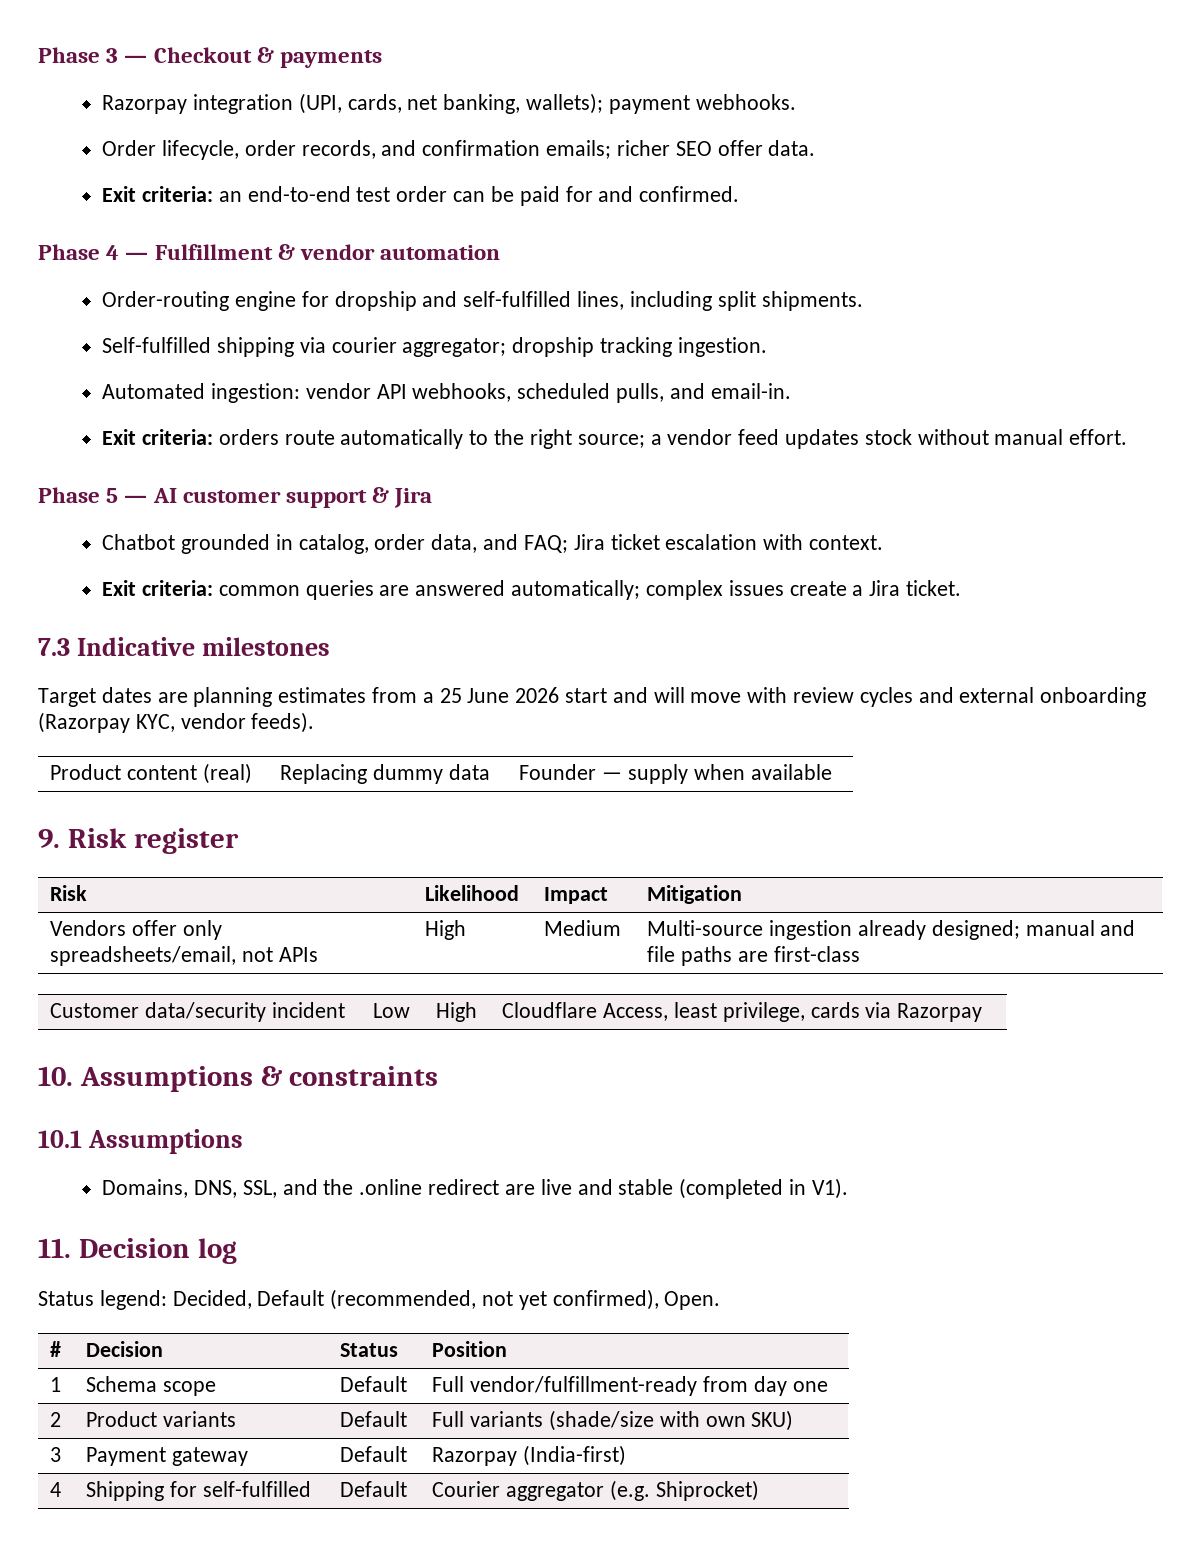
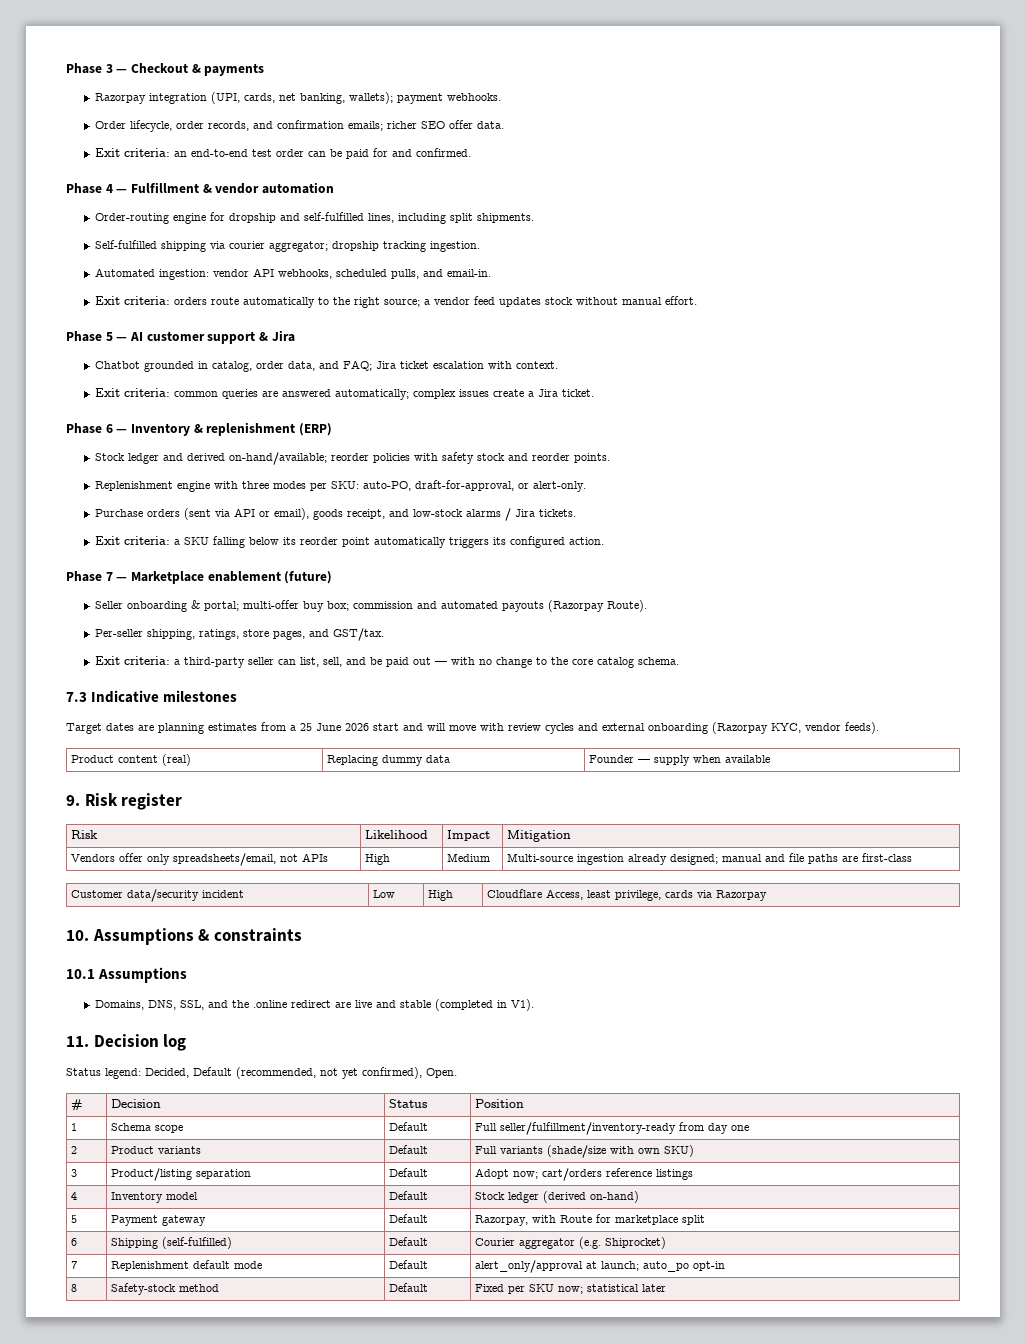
(961, 588) none -> [66,422,332,436] [94,452,610,465] [94,480,586,492] [94,508,576,521] [94,536,604,548] [66,571,333,584] [94,600,647,612] [94,628,384,641] [94,656,679,668] // Phase 6 — Inventory & replenishment (ERP) // Stock ledger and derived on-hand/available; reorder policies with safety stock and reorder points. // Replenishment engine with three modes per SKU: auto-PO, draft-for-approval, or alert-only. // Purchase orders (sent via API or email), goods receipt, and low-stock alarms / Jira tickets. // Exit criteria: a SKU falling below its reorder point automatically triggers its configured action. // Phase 7 — Marketplace enablement (future) // Seller onboarding & portal; multi-offer buy box; commission and automated payouts (Razorpay Route). // Per-seller shipping, ratings, store pages, and GST/tax. // Exit criteria: a third-party seller can list, sell, and be paid out — with no change to the core catalog schema.
[470,1376,698,1396] vendor/fulfillment-ready -> [500,1122,677,1135] seller/fulfillment/inventory-ready
[86,1447,249,1466] [340,1446,408,1462] [432,1445,627,1466] [50,1482,62,1497] Payment gateway | Default | Razorpay (India-first) // 4 -> [111,1168,252,1181] [389,1168,429,1177] [475,1168,694,1181] [71,1192,78,1200] [111,1192,199,1203] [389,1191,429,1200] [475,1191,640,1203] [71,1215,78,1223] [111,1215,207,1226] [389,1214,429,1223] [475,1214,706,1226] [71,1238,78,1246] Product/listing separation | Default | Adopt now; cart/orders reference listings // 4 | Inventory model | Default | Stock ledger (derived on-hand) // 5 | Payment gateway | Default | Razorpay, with Route for marketplace split // 6
[170,1481,311,1497] for self-fulfilled -> [162,1237,233,1249] (self-fulfilled)
(759, 1490) none -> [71,1261,78,1269] [111,1260,263,1271] [389,1260,429,1269] [475,1260,726,1273] [71,1284,78,1292] [111,1283,220,1295] [389,1283,429,1292] [475,1284,667,1294] // 7 | Replenishment default mode | Default | alert_only/approval at launch; auto_po opt-in // 8 | Safety-stock method | Default | Fixed per SKU now; statistical later

